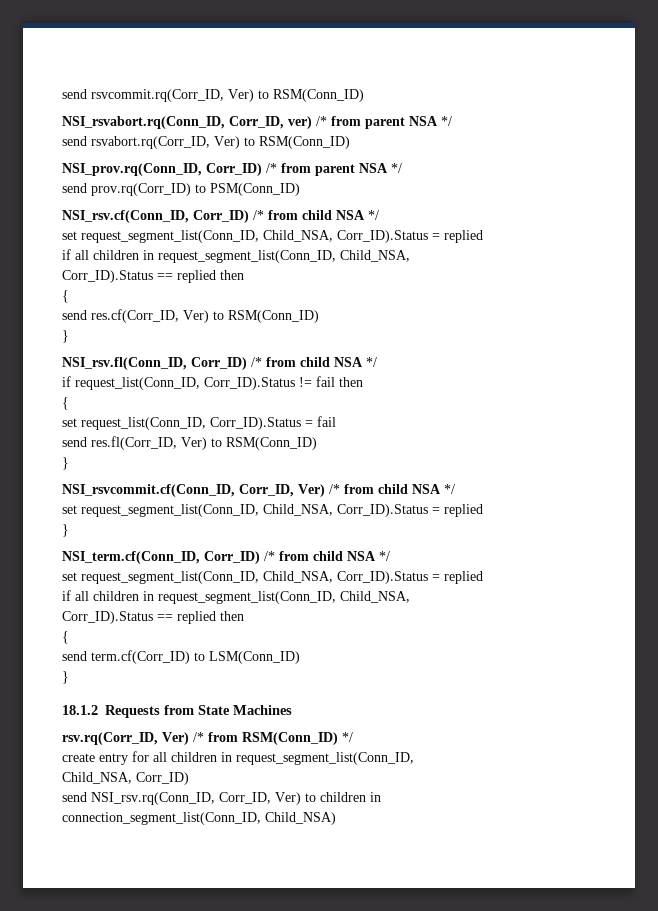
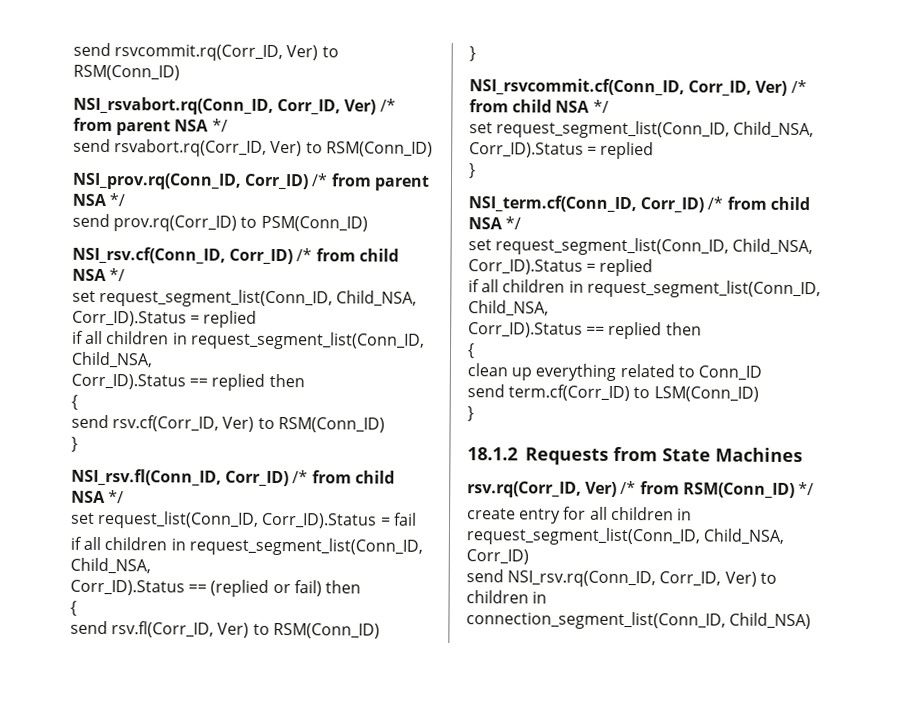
[288,116,312,129] ver) -> [344,99,377,115] Ver)
[91,309,179,323] res.cf(Corr_ID, -> [112,415,220,432] rsv.cf(Corr_ID,
[62,376,363,390] [62,397,69,410] // if request_list(Conn_ID, Corr_ID).Status != fail then // { -> (125, 497) none
[62,436,177,450] // send res.fl(Corr_ID, -> [70,536,423,556] [70,557,151,575] [70,579,361,597] [70,600,77,616] [70,620,215,638] // if all children in request_segment_list(Conn_ID, Child_NSA, // Corr_ID).Status == (replied or fail) then // { // send rsv.fl(Corr_ID,
(69, 637) none -> [467,363,762,381] // clean up everything related to Conn_ID
(414, 758) // -> (700, 536) none

